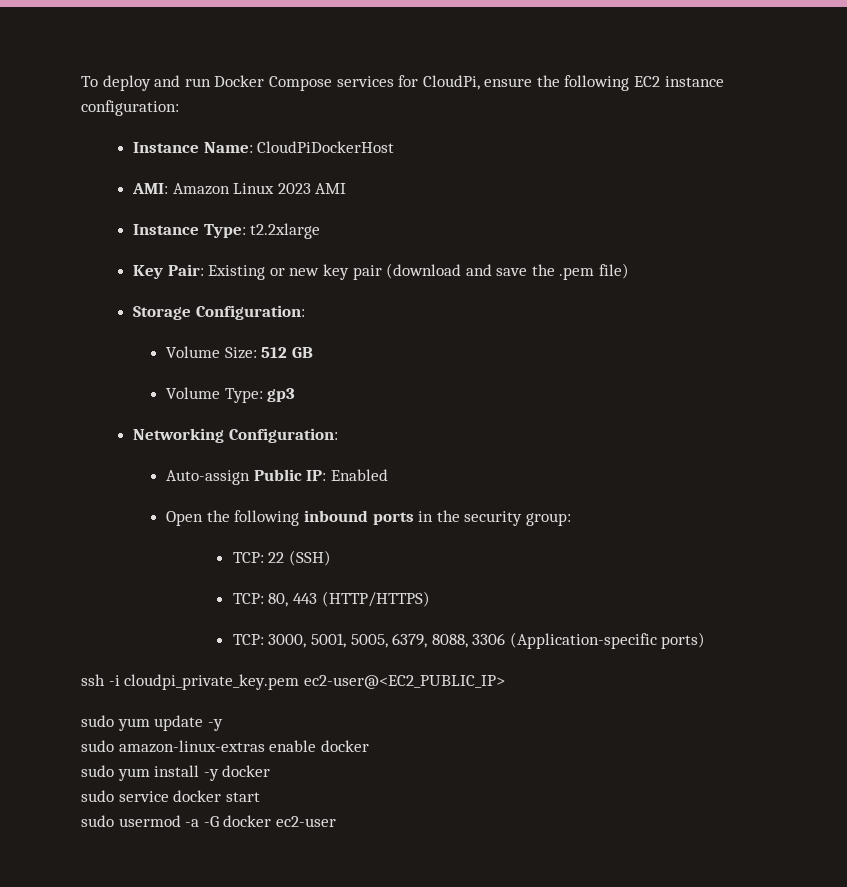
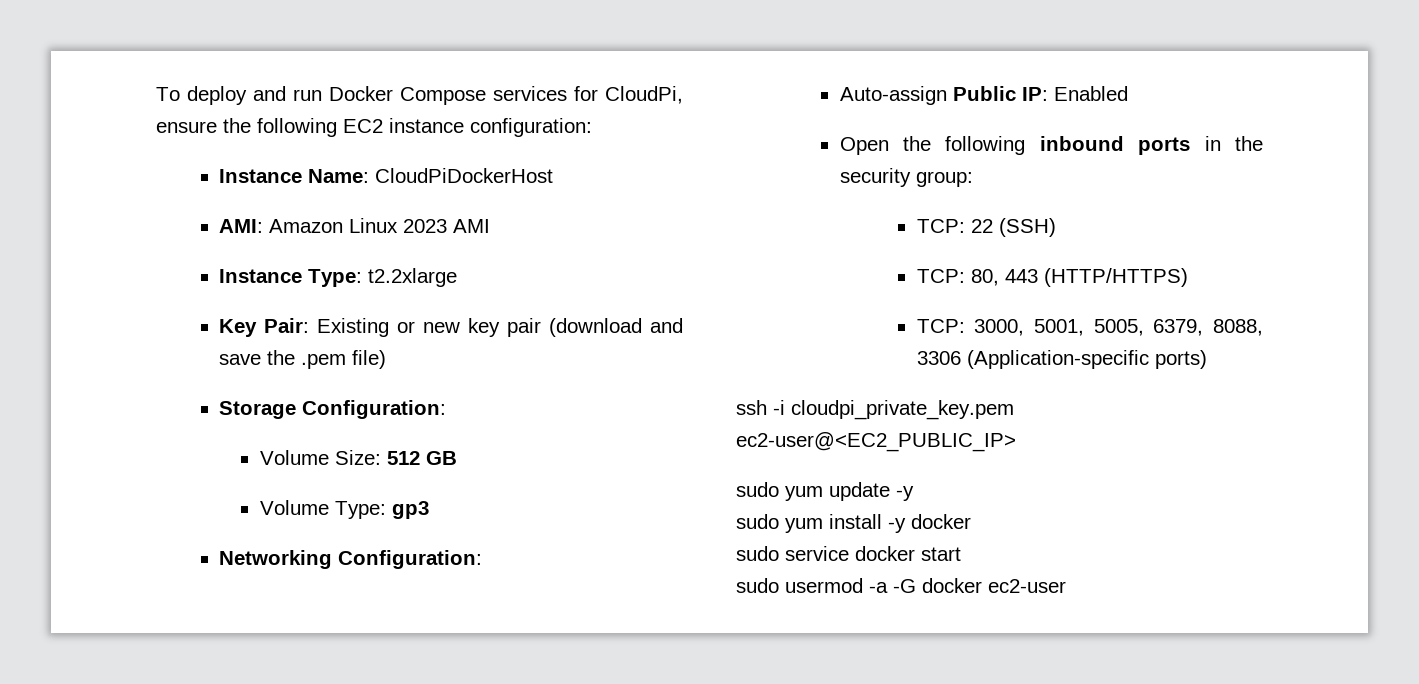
[81,740,369,753] // sudo amazon-linux-extras enable docker -> (914, 493) none

